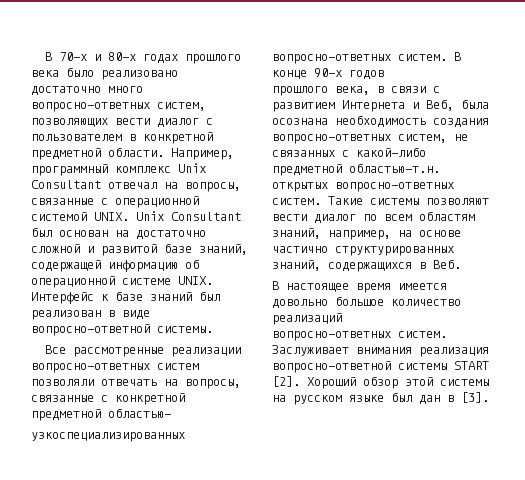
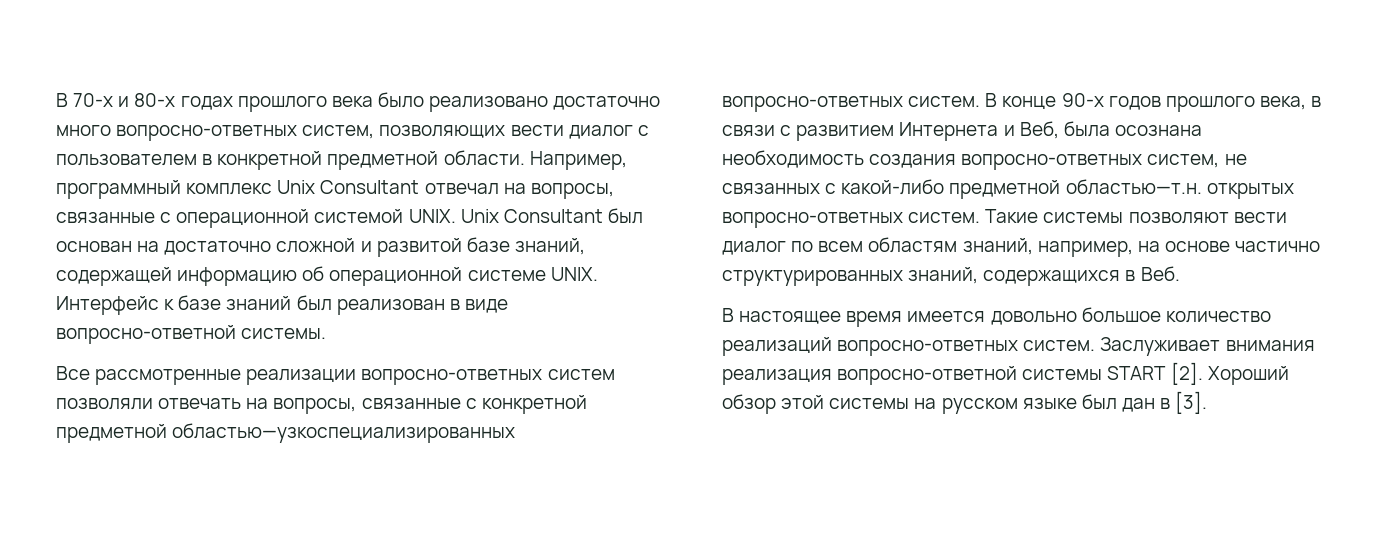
[108,408,171,418] [31,432,185,442] областью— // узкоспециализированных -> [172,423,516,443] областью—узкоспециализированных
(384, 75) // -> (1161, 103) none
(342, 319) // -> (832, 346) none

